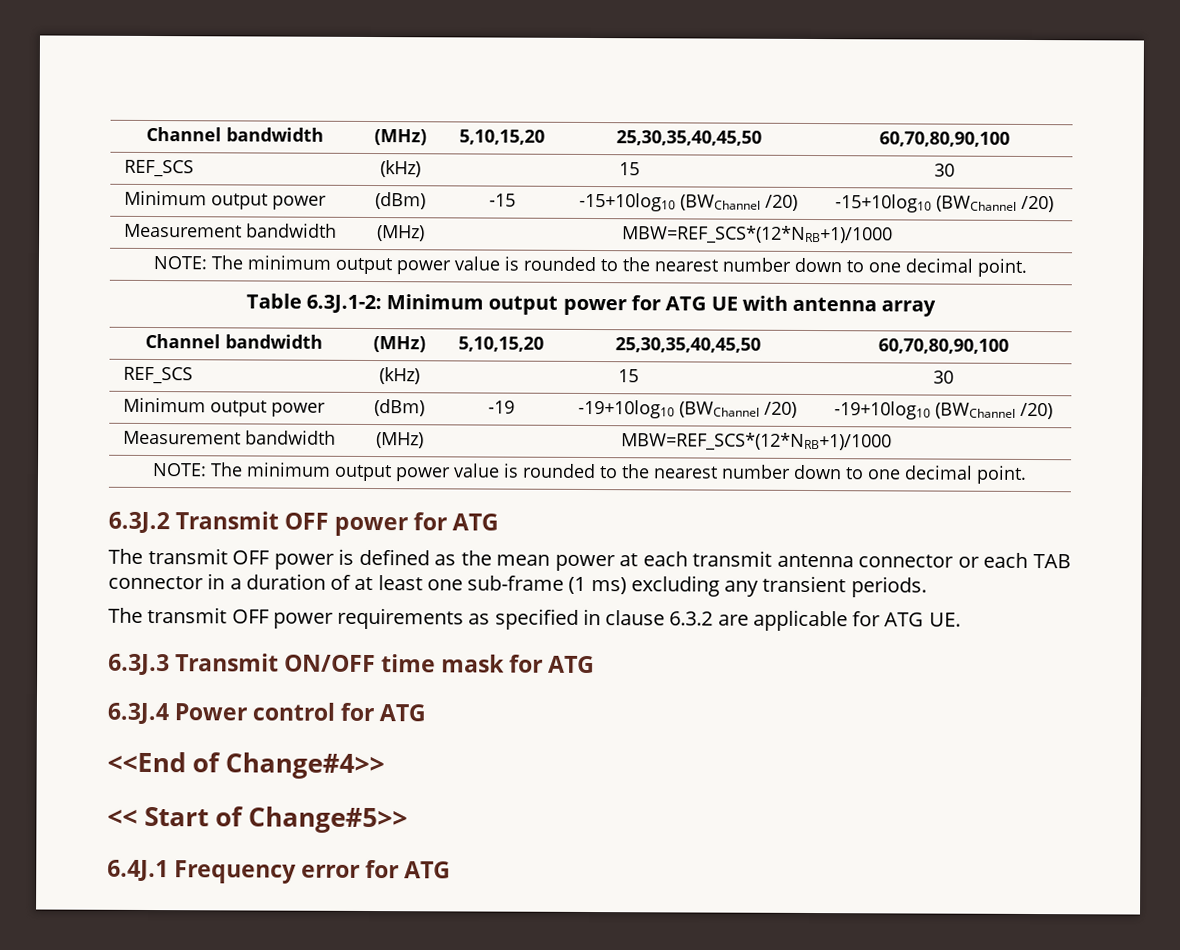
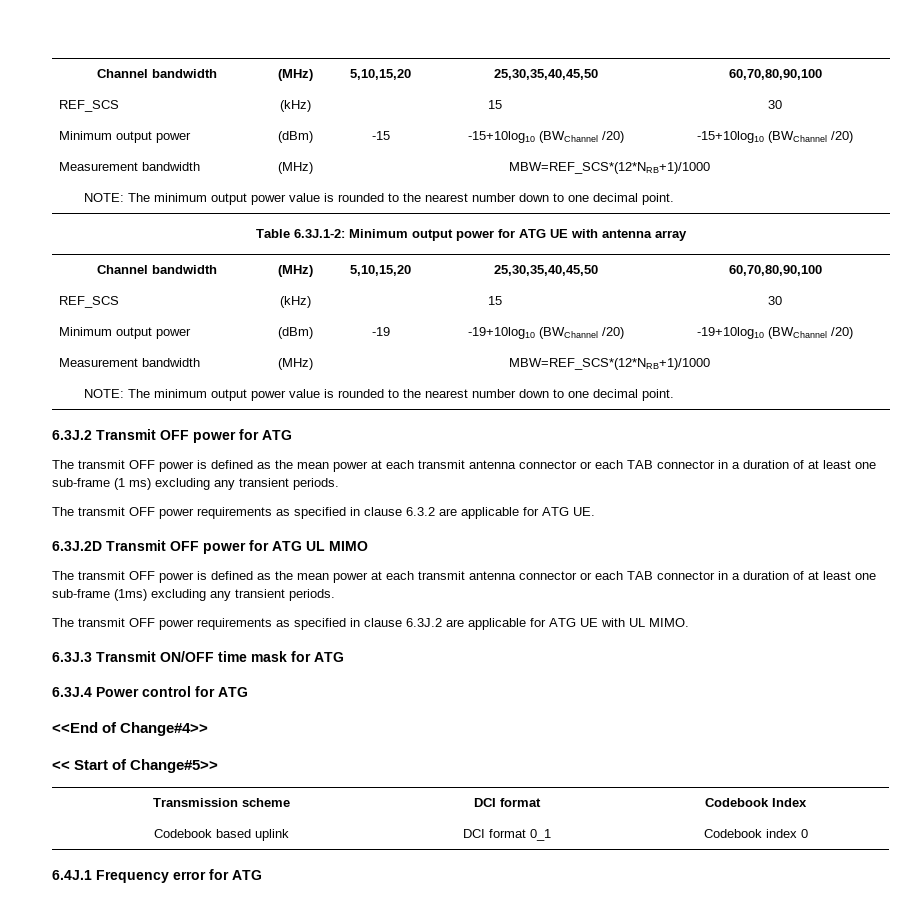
(961, 619) none -> [52,540,368,554] [52,571,876,583] [52,589,335,601] [52,618,689,630] // 6.3J.2D Transmit OFF power for ATG UL MIMO // The transmit OFF power is defined as the mean power at each transmit antenna connector or each TAB connector in a duration of at least one sub-frame (1ms) excluding any transient periods. // The transmit OFF power requirements as specified in clause 6.3J.2 are applicable for ATG UE with UL MIMO.
(409, 820) none -> [153,798,290,807] [473,798,541,807] [705,798,807,807] [154,829,289,841] [462,829,551,841] [703,829,808,838] // Transmission scheme | DCI format | Codebook Index // Codebook based uplink | DCI format 0_1 | Codebook index 0

